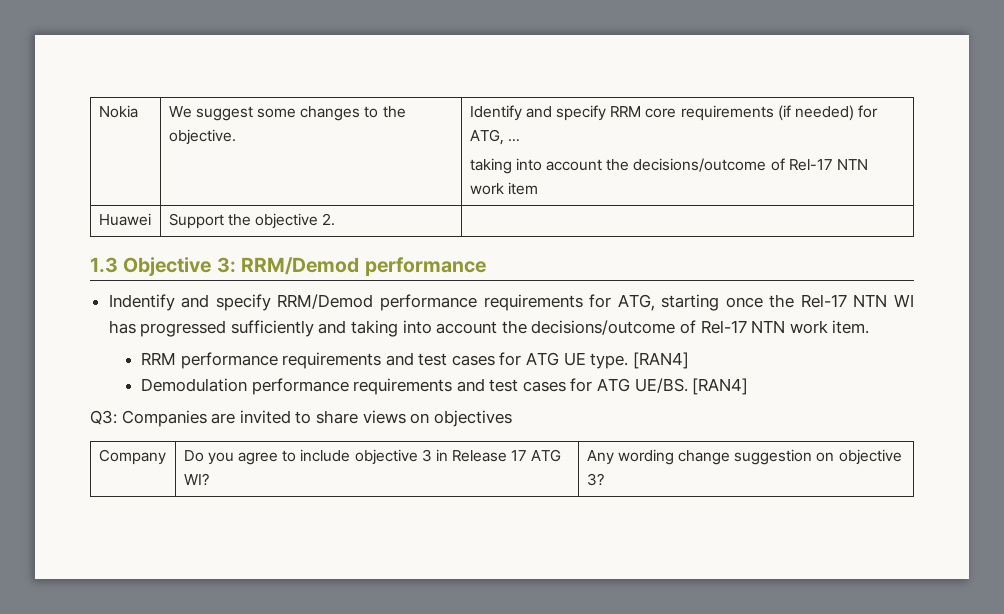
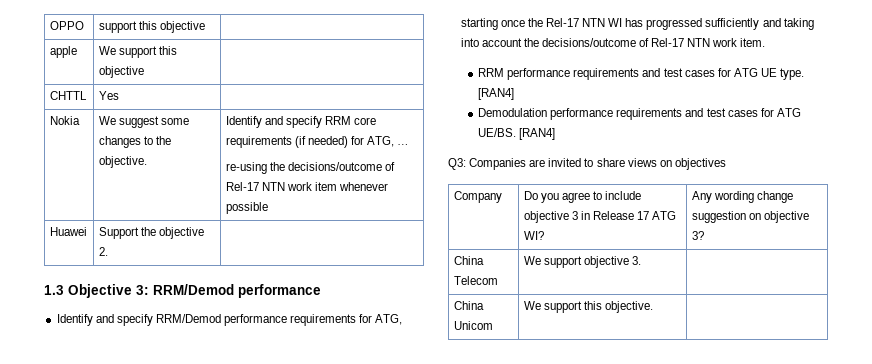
(98, 111) none -> [49,21,84,30] [98,21,205,33] [49,46,77,58] [98,46,177,58] [98,66,144,78] [49,91,87,100] [98,91,119,100] OPPO | support this objective | // apple | We support this objective | // CHTTL | Yes | //
[469,158,602,174] taking into account -> [225,162,267,174] re-using
(538, 188) none -> [339,182,389,191] [225,202,268,214] whenever possible
[108,294,175,311] Indentify -> [56,314,93,326] Identify
(604, 479) none -> [453,256,484,265] [453,276,498,285] [523,256,642,268] [453,301,484,310] [453,321,493,330] [523,301,654,313] // China Telecom | We support objective 3. | // China Unicom | We support this objective. |

